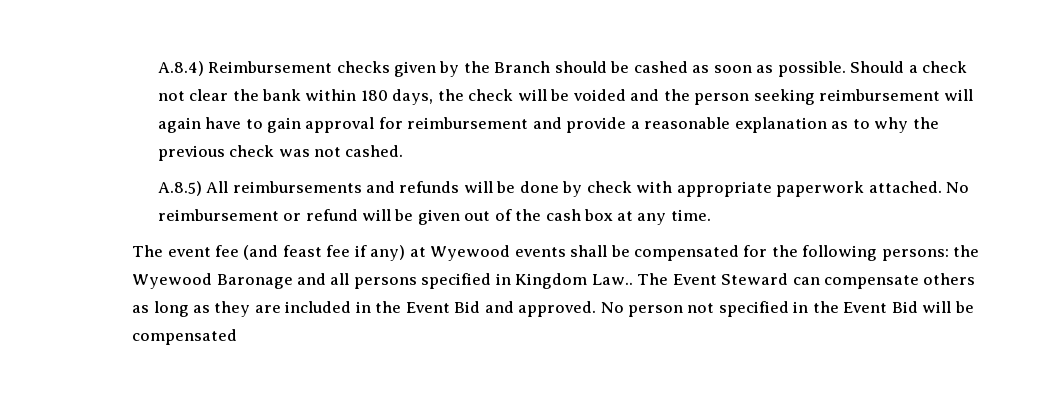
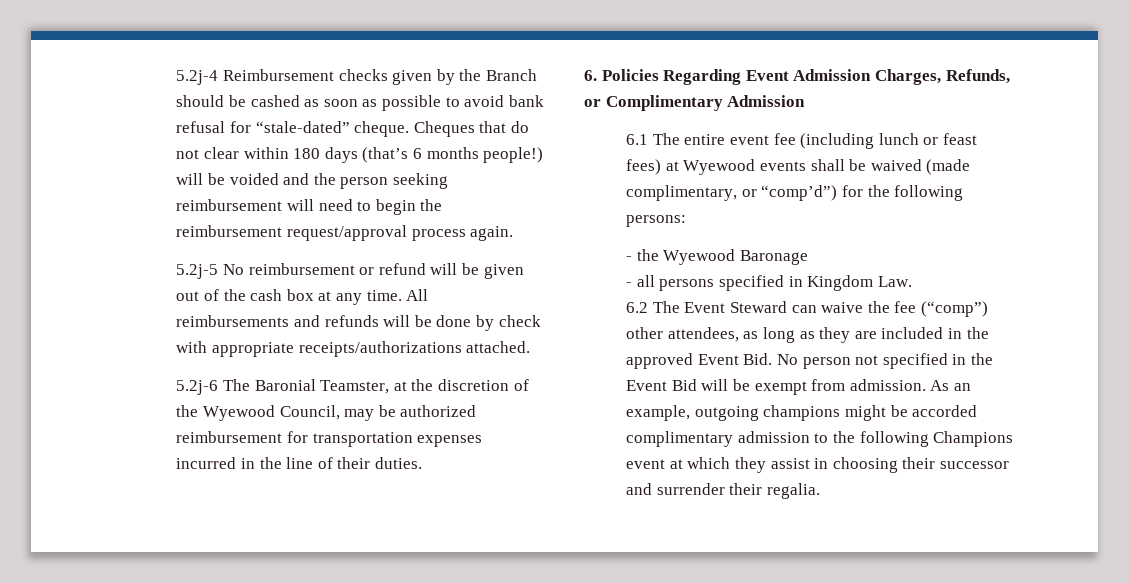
[157,61,204,76] A.8.4) -> [176,70,219,85] 5.2j-4
[777,61,967,77] [157,89,514,105] possible. Should a check not clear the bank within 180 days, the check -> [381,95,544,111] [176,121,529,137] [176,147,544,163] possible to avoid bank refusal for “stale-dated” cheque. Cheques that do not clear within 180 days (that’s 6 months people!)
[157,117,939,133] [157,145,404,161] [157,181,942,197] again have to gain approval for reimbursement and provide a reasonable explanation as to why the previous check was not cashed. // A.8.5) All reimbursements and refunds will be done by check with appropriate paperwork attached. -> [318,199,443,215] [176,225,514,241] [176,264,219,279] need to begin the reimbursement request/approval process again. // 5.2j-5
[132,245,406,261] // The event fee (and feast fee if any) -> [406,289,429,301] [176,315,541,331] [176,341,531,357] [176,379,529,395] [176,405,477,421] [176,431,483,447] [176,457,422,469] [584,69,1010,85] [584,95,806,111] [626,133,978,149] [626,159,662,175] All reimbursements and refunds will be done by check with appropriate receipts/authorizations attached. // 5.2j-6 The Baronial Teamster, at the discretion of the Wyewood Council, may be authorized reimbursement for transportation expenses incurred in the line of their duties. // 6. Policies Regarding Event Admission Charges, Refunds, or Complimentary Admission // 6.1 The entire event fee (including lunch or feast fees)
[634,245,740,261] compensated -> [870,159,971,175] [626,185,838,201] waived (made complimentary, or “comp’d”)
(949, 255) none -> [626,256,633,261] // -
[297,273,327,285] and -> [626,282,633,287] // -
[591,274,633,285] Law.. -> [877,276,912,287] [626,302,649,313] Law. // 6.2
[824,273,976,289] compensate others -> [821,301,989,317] [626,327,739,342] waive the fee (“comp”) other attendees,
[405,301,597,317] Event Bid and approved. -> [626,353,773,369] approved Event Bid.
[132,329,238,345] compensated -> [754,379,972,395] [626,405,978,421] [626,431,1014,447] [626,457,1010,473] [626,483,821,499] exempt from admission. As an example, outgoing champions might be accorded complimentary admission to the following Champions event at which they assist in choosing their successor and surrender their regalia.

